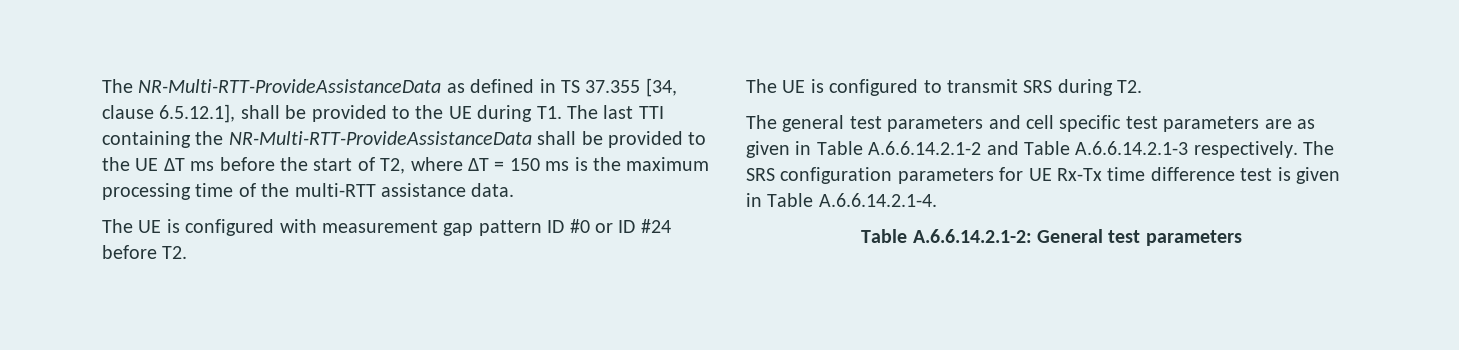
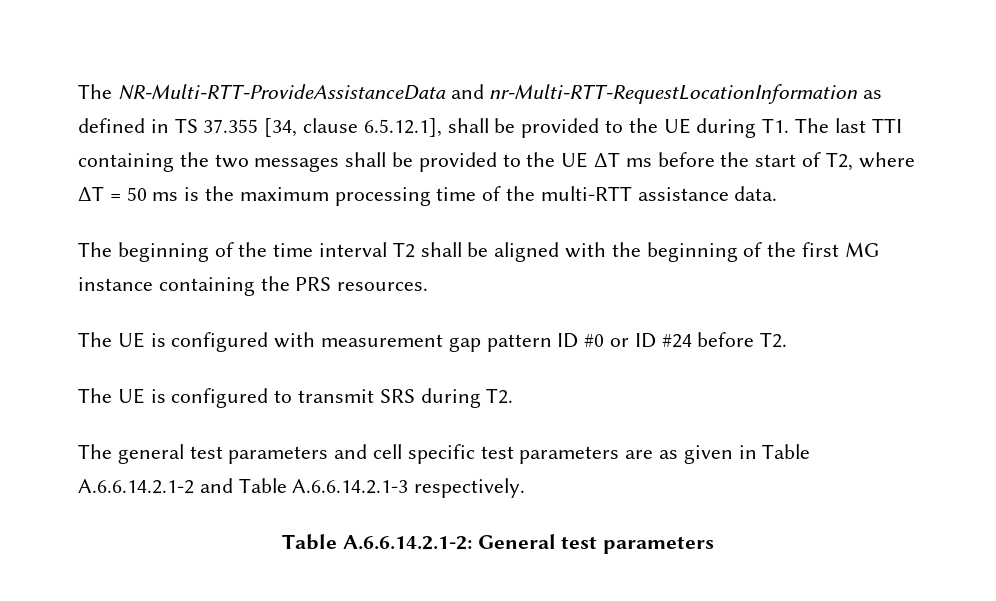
(442, 86) none -> [450,84,859,104] and nr-Multi-RTT-RequestLocationInformation
[228,131,532,145] NR-Multi-RTT-ProvideAssistanceData -> [214,154,340,172] two messages
[509,158,540,171] 150 -> [126,187,147,201] 50
(515, 190) none -> [78,242,879,262] [78,276,429,296] // The beginning of the time interval T2 shall be aligned with the beginning of the first MG instance containing the PRS resources.
[1303,141,1335,155] [746,167,1340,184] [746,193,937,207] The SRS configuration parameters for UE Rx-Tx time difference test is given in Table A.6.6.14.2.1-4. -> (526, 488) none

